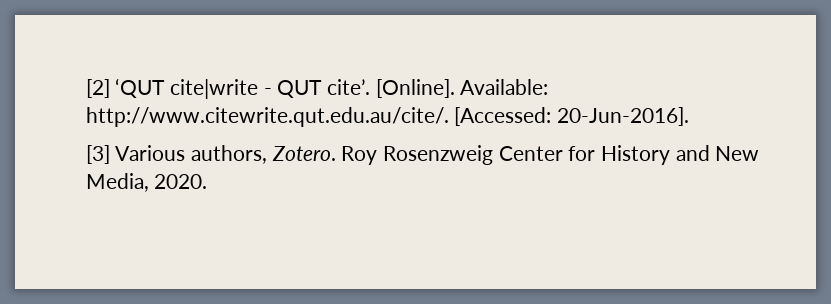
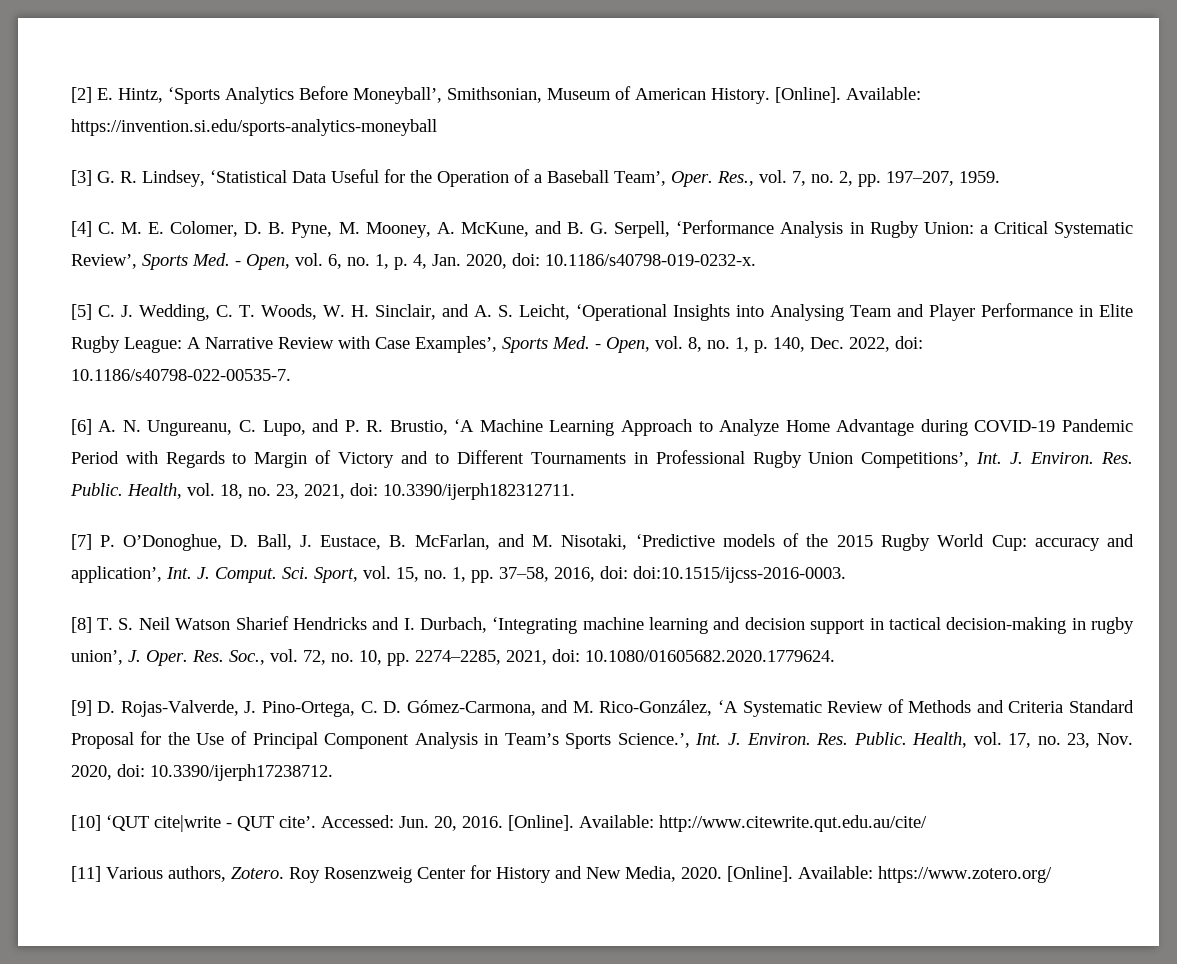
(110, 88) none -> [96,86,921,104] [70,119,437,136] [70,169,1000,187] [70,220,1133,238] [70,253,756,270] [70,303,1133,321] [70,336,923,353] [70,369,291,381] [70,419,1133,436] [70,450,1133,468] [69,483,575,500] [70,533,1134,551] [70,566,846,583] [70,616,1135,634] [70,649,835,666] [70,699,1134,717] [70,731,1133,749] [70,764,333,781] [70,815,101,831] E. Hintz, ‘Sports Analytics Before Moneyball’, Smithsonian, Museum of American History. [Online]. Available: https://invention.si.edu/sports-analytics-moneyball // [3] G. R. Lindsey, ‘Statistical Data Useful for the Operation of a Baseball Team’, Oper. Res., vol. 7, no. 2, pp. 197–207, 1959. // [4] C. M. E. Colomer, D. B. Pyne, M. Mooney, A. McKune, and B. G. Serpell, ‘Performance Analysis in Rugby Union: a Critical Systematic Review’, Sports Med. - Open, vol. 6, no. 1, p. 4, Jan. 2020, doi: 10.1186/s40798-019-0232-x. // [5] C. J. Wedding, C. T. Woods, W. H. Sinclair, and A. S. Leicht, ‘Operational Insights into Analysing Team and Player Performance in Elite Rugby League: A Narrative Review with Case Examples’, Sports Med. - Open, vol. 8, no. 1, p. 140, Dec. 2022, doi: 10.1186/s40798-022-00535-7. // [6] A. N. Ungureanu, C. Lupo, and P. R. Brustio, ‘A Machine Learning Approach to Analyze Home Advantage during COVID-19 Pandemic Period with Regards to Margin of Victory and to Different Tournaments in Professional Rugby Union Competitions’, Int. J. Environ. Res. Public. Health, vol. 18, no. 23, 2021, doi: 10.3390/ijerph182312711. // [7] P. O’Donoghue, D. Ball, J. Eustace, B. McFarlan, and M. Nisotaki, ‘Predictive models of the 2015 Rugby World Cup: accuracy and application’, Int. J. Comput. Sci. Sport, vol. 15, no. 1, pp. 37–58, 2016, doi: doi:10.1515/ijcss-2016-0003. // [8] T. S. Neil Watson Sharief Hendricks and I. Durbach, ‘Integrating machine learning and decision support in tactical decision-making in rugby union’, J. Oper. Res. Soc., vol. 72, no. 10, pp. 2274–2285, 2021, doi: 10.1080/01605682.2020.1779624. // [9] D. Rojas-Valverde, J. Pino-Ortega, C. D. Gómez-Carmona, and M. Rico-González, ‘A Systematic Review of Methods and Criteria Standard Proposal for the Use of Principal Component Analysis in Team’s Sports Science.’, Int. J. Environ. Res. Public. Health, vol. 17, no. 23, Nov. 2020, doi: 10.3390/ijerph17238712. // [10]
[375,79,549,98] [85,107,690,127] [85,145,110,164] [Online]. Available: http://www.citewrite.qut.edu.au/cite/. [Accessed: 20-Jun-2016]. // [3] -> [320,815,927,832] [70,866,101,882] Accessed: Jun. 20, 2016. [Online]. Available: http://www.citewrite.qut.edu.au/cite/ // [11]
(208, 181) none -> [726,866,1052,883] [Online]. Available: https://www.zotero.org/

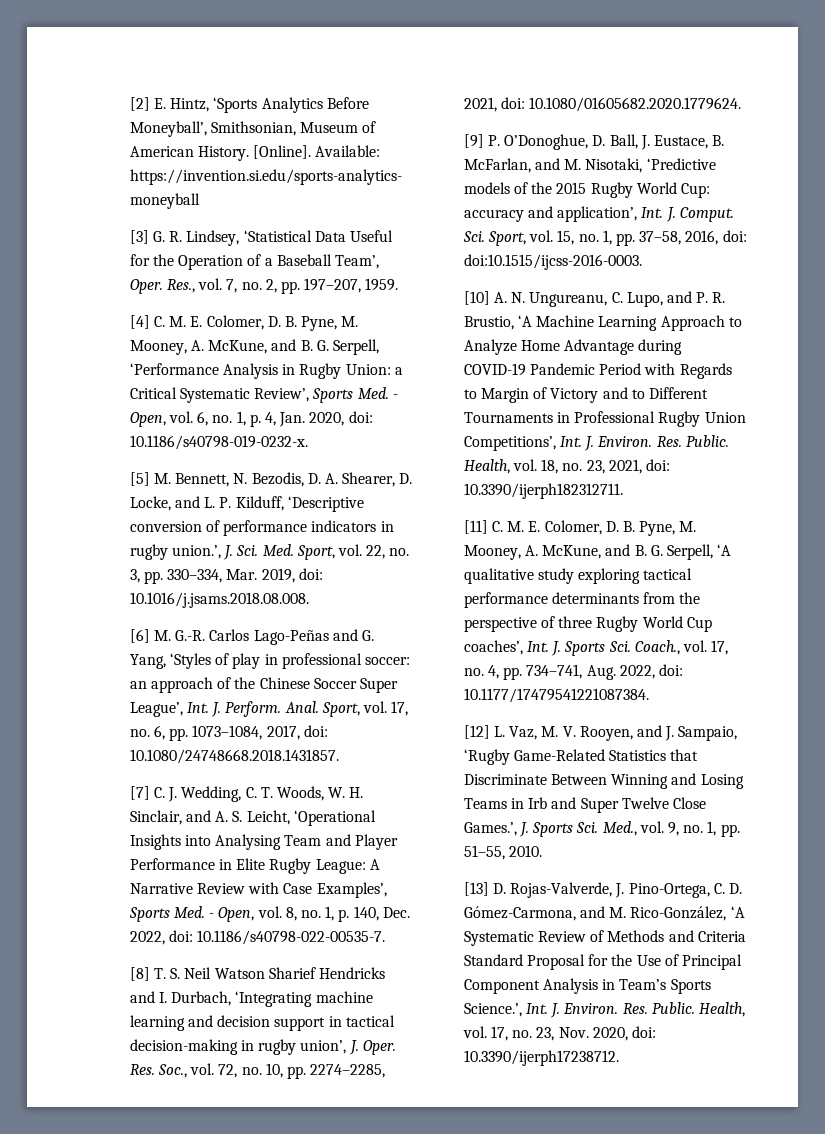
(92, 312) none -> [154,472,413,487] [129,496,364,512] [129,520,394,536] [129,544,410,560] [129,568,323,584] [129,592,309,608] [129,629,375,645] [129,653,411,669] [129,677,399,693] [129,701,409,717] [129,725,328,741] [129,749,339,764] [129,786,150,800] M. Bennett, N. Bezodis, D. A. Shearer, D. Locke, and L. P. Kilduff, ‘Descriptive conversion of performance indicators in rugby union.’, J. Sci. Med. Sport, vol. 22, no. 3, pp. 330–334, Mar. 2019, doi: 10.1016/j.jsams.2018.08.008. // [6] M. G.-R. Carlos Lago-Peñas and G. Yang, ‘Styles of play in professional soccer: an approach of the Chinese Soccer Super League’, Int. J. Perform. Anal. Sport, vol. 17, no. 6, pp. 1073–1084, 2017, doi: 10.1080/24748668.2018.1431857. // [7]
[70,419,92,435] [6] -> [129,967,386,981] [129,991,373,1007] [129,1015,395,1031] [129,1039,396,1055] [129,1063,386,1079] [463,97,742,112] [463,134,725,150] [463,158,716,173] [463,182,711,198] [463,206,734,222] [462,230,747,246] [463,254,642,270] [463,291,490,305] [8] T. S. Neil Watson Sharief Hendricks and I. Durbach, ‘Integrating machine learning and decision support in tactical decision-making in rugby union’, J. Oper. Res. Soc., vol. 72, no. 10, pp. 2274–2285, 2021, doi: 10.1080/01605682.2020.1779624. // [9] P. O’Donoghue, D. Ball, J. Eustace, B. McFarlan, and M. Nisotaki, ‘Predictive models of the 2015 Rugby World Cup: accuracy and application’, Int. J. Comput. Sci. Sport, vol. 15, no. 1, pp. 37–58, 2016, doi: doi:10.1515/ijcss-2016-0003. // [10]
[70,533,1134,551] [70,566,846,583] [70,616,1135,634] [70,649,835,666] [70,700,92,716] [7] P. O’Donoghue, D. Ball, J. Eustace, B. McFarlan, and M. Nisotaki, ‘Predictive models of the 2015 Rugby World Cup: accuracy and application’, Int. J. Comput. Sci. Sport, vol. 15, no. 1, pp. 37–58, 2016, doi: doi:10.1515/ijcss-2016-0003. // [8] T. S. Neil Watson Sharief Hendricks and I. Durbach, ‘Integrating machine learning and decision support in tactical decision-making in rugby union’, J. Oper. Res. Soc., vol. 72, no. 10, pp. 2274–2285, 2021, doi: 10.1080/01605682.2020.1779624. // [9] -> [463,520,697,536] [463,544,732,560] [463,568,693,584] [463,592,701,608] [463,616,712,632] [463,640,729,656] [463,664,684,680] [463,688,649,703] [463,725,738,741] [463,749,699,765] [463,773,744,789] [463,797,707,813] [463,821,740,837] [463,845,543,860] [463,882,489,896] [11] C. M. E. Colomer, D. B. Pyne, M. Mooney, A. McKune, and B. G. Serpell, ‘A qualitative study exploring tactical performance determinants from the perspective of three Rugby World Cup coaches’, Int. J. Sports Sci. Coach., vol. 17, no. 4, pp. 734–741, Aug. 2022, doi: 10.1177/17479541221087384. // [12] L. Vaz, M. V. Rooyen, and J. Sampaio, ‘Rugby Game-Related Statistics that Discriminate Between Winning and Losing Teams in Irb and Super Twelve Close Games.’, J. Sports Sci. Med., vol. 9, no. 1, pp. 51–55, 2010. // [13]
[70,815,927,832] [70,865,1052,883] // [10] ‘QUT cite|write - QUT cite’. Accessed: Jun. 20, 2016. [Online]. Available: http://www.citewrite.qut.edu.au/cite/ // [11] Various authors, Zotero. Roy Rosenzweig Center for History and New Media, 2020. [Online]. Available: https://www.zotero.org/ -> (619, 1058) none

